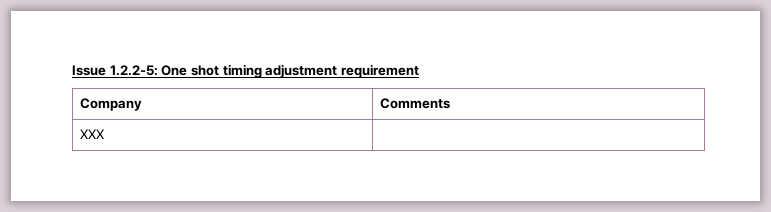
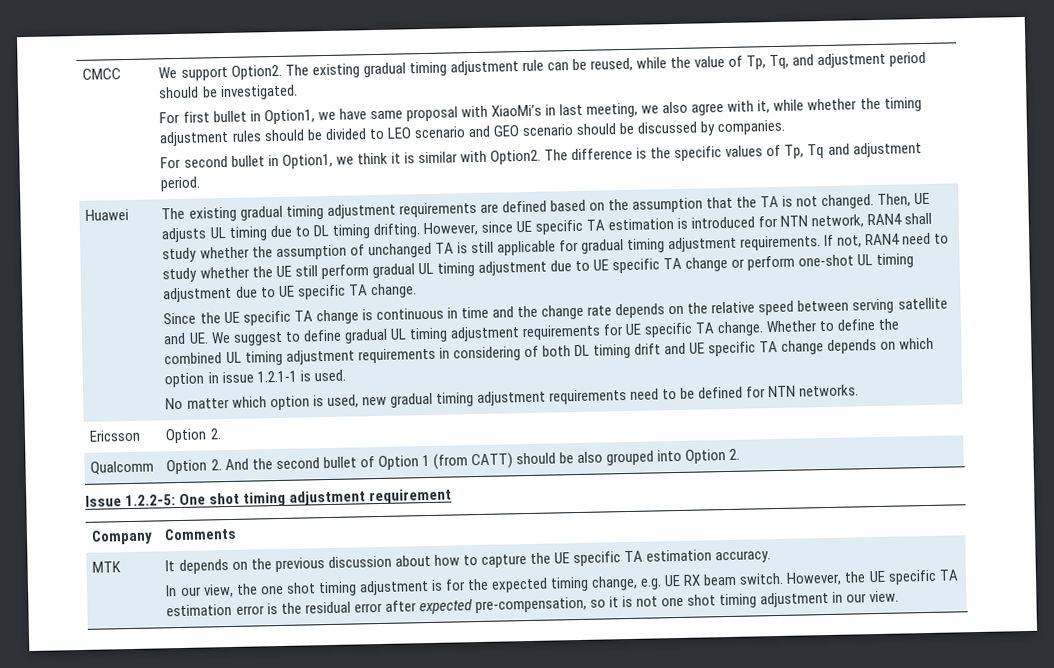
(72, 70) none -> [82,68,122,80] [158,51,927,81] [158,84,298,101] [159,97,922,125] [159,119,787,147] [160,142,922,169] [160,176,202,192] [85,208,130,221] [161,192,931,222] [161,212,933,243] [162,232,950,263] [162,253,915,283] [163,283,417,303] [163,297,948,326] [163,318,900,346] [164,337,935,366] [164,369,346,388] [165,384,860,411] [89,429,142,442] [165,428,222,444] [90,460,155,475] [166,448,741,475] CMCC | We support Option2. The existing gradual timing adjustment rule can be reused, while the value of Tp, Tq, and adjustment period should be investigated. // For first bullet in Option1, we have same proposal with XiaoMi’s in last meeting, we also agree with it, while whether the timing adjustment rules should be divided to LEO scenario and GEO scenario should be discussed by companies. // For second bullet in Option1, we think it is similar with Option2. The difference is the specific values of Tp, Tq and adjustment period. // Huawei | The existing gradual timing adjustment requirements are defined based on the assumption that the TA is not changed. Then, UE adjusts UL timing due to DL timing drifting. However, since UE specific TA estimation is introduced for NTN network, RAN4 shall study whether the assumption of unchanged TA is still applicable for gradual timing adjustment requirements. If not, RAN4 need to study whether the UE still perform gradual UL timing adjustment due to UE specific TA change or perform one-shot UL timing adjustment due to UE specific TA change. // Since the UE specific TA change is continuous in time and the change rate depends on the relative speed between serving satellite and UE. We suggest to define gradual UL timing adjustment requirements for UE specific TA change. Whether to define the combined UL timing adjustment requirements in considering of both DL timing drift and UE specific TA change depends on which option in issue 1.2.1-1 is used. // No matter which option is used, new gradual timing adjustment requirements need to be defined for NTN networks. // Ericsson | Option 2. // Qualcomm | Option 2. And the second bullet of Option 1 (from CATT) should be also grouped into Option 2. //
[80,129,105,139] XXX | -> [92,561,122,573] [165,549,772,575] [165,569,959,598] [166,590,900,617] MTK | It depends on the previous discussion about how to capture the UE specific TA estimation accuracy. // In our view, the one shot timing adjustment is for the expected timing change, e.g. UE RX beam switch. However, the UE specific TA estimation error is the residual error after expected pre-compensation, so it is not one shot timing adjustment in our view.

